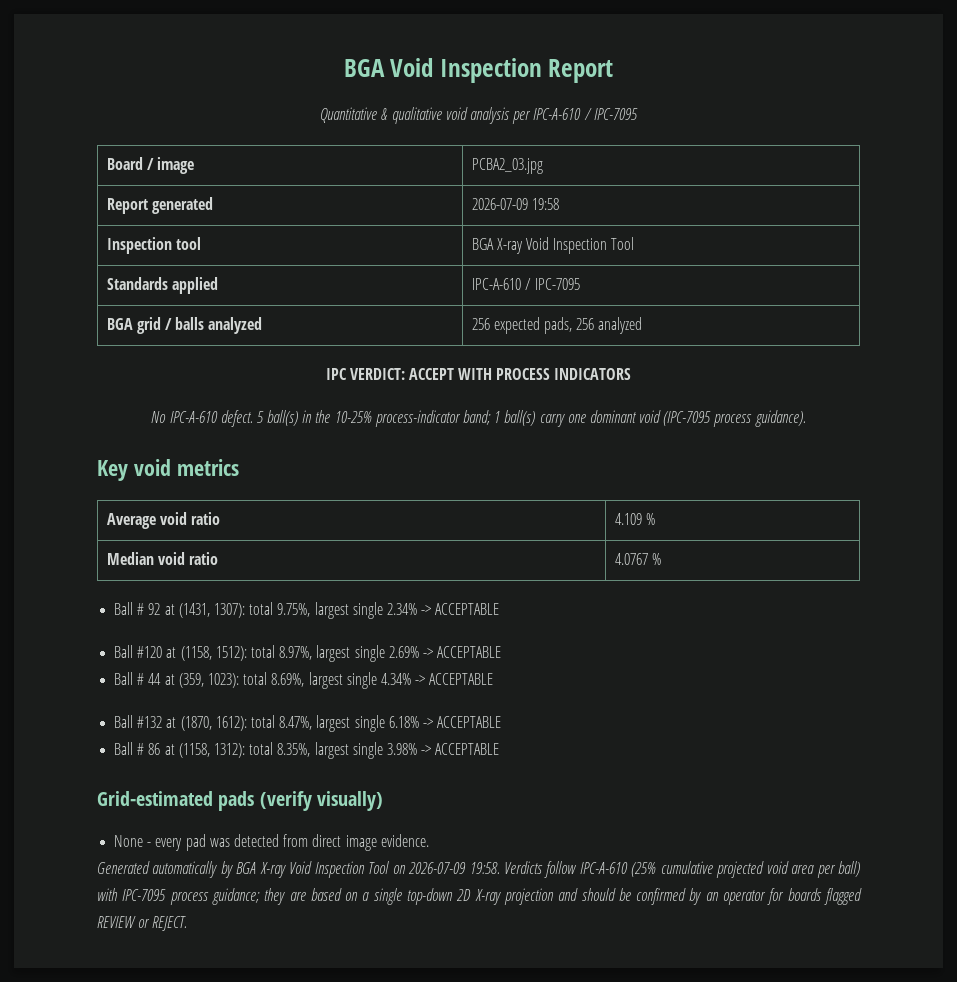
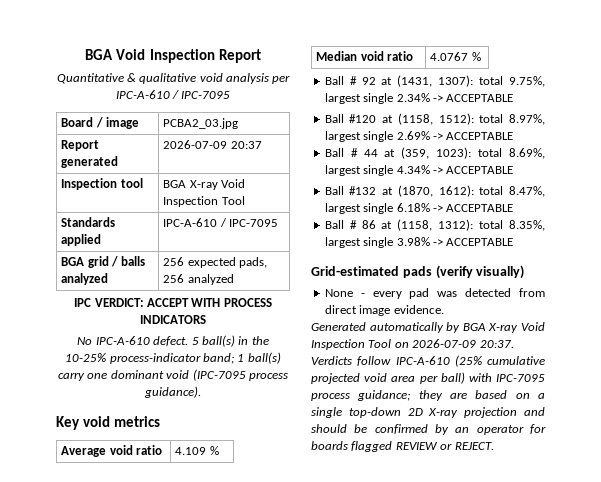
[531,198,559,210] 19:58 -> [230,141,262,149] 20:37
[469,862,500,874] 19:58. -> [479,340,514,348] 20:37.

